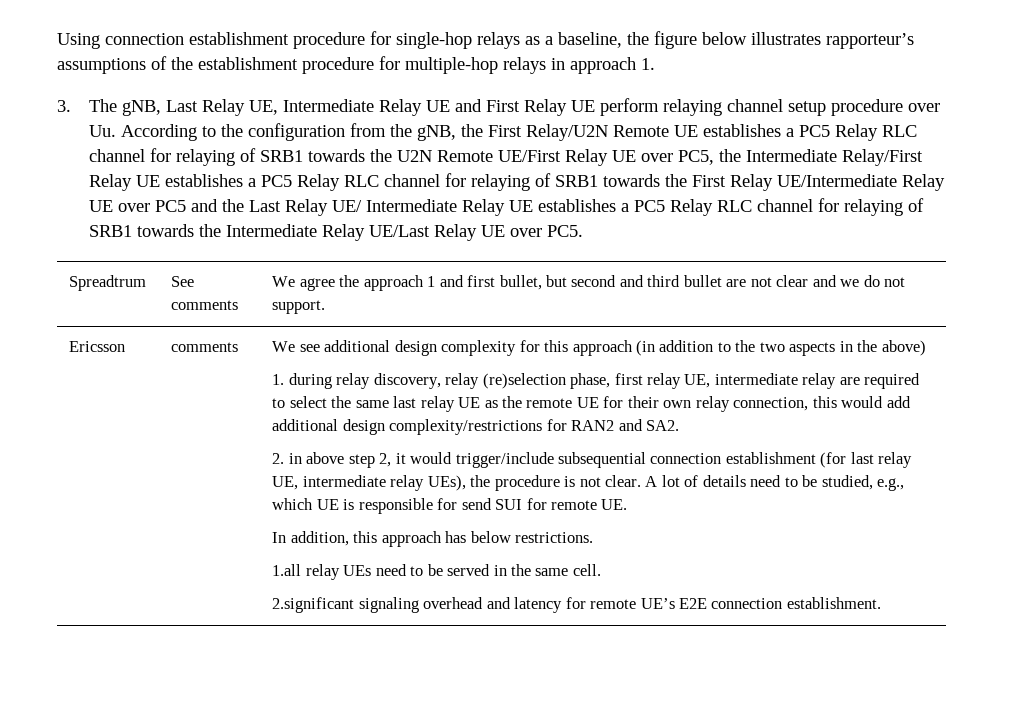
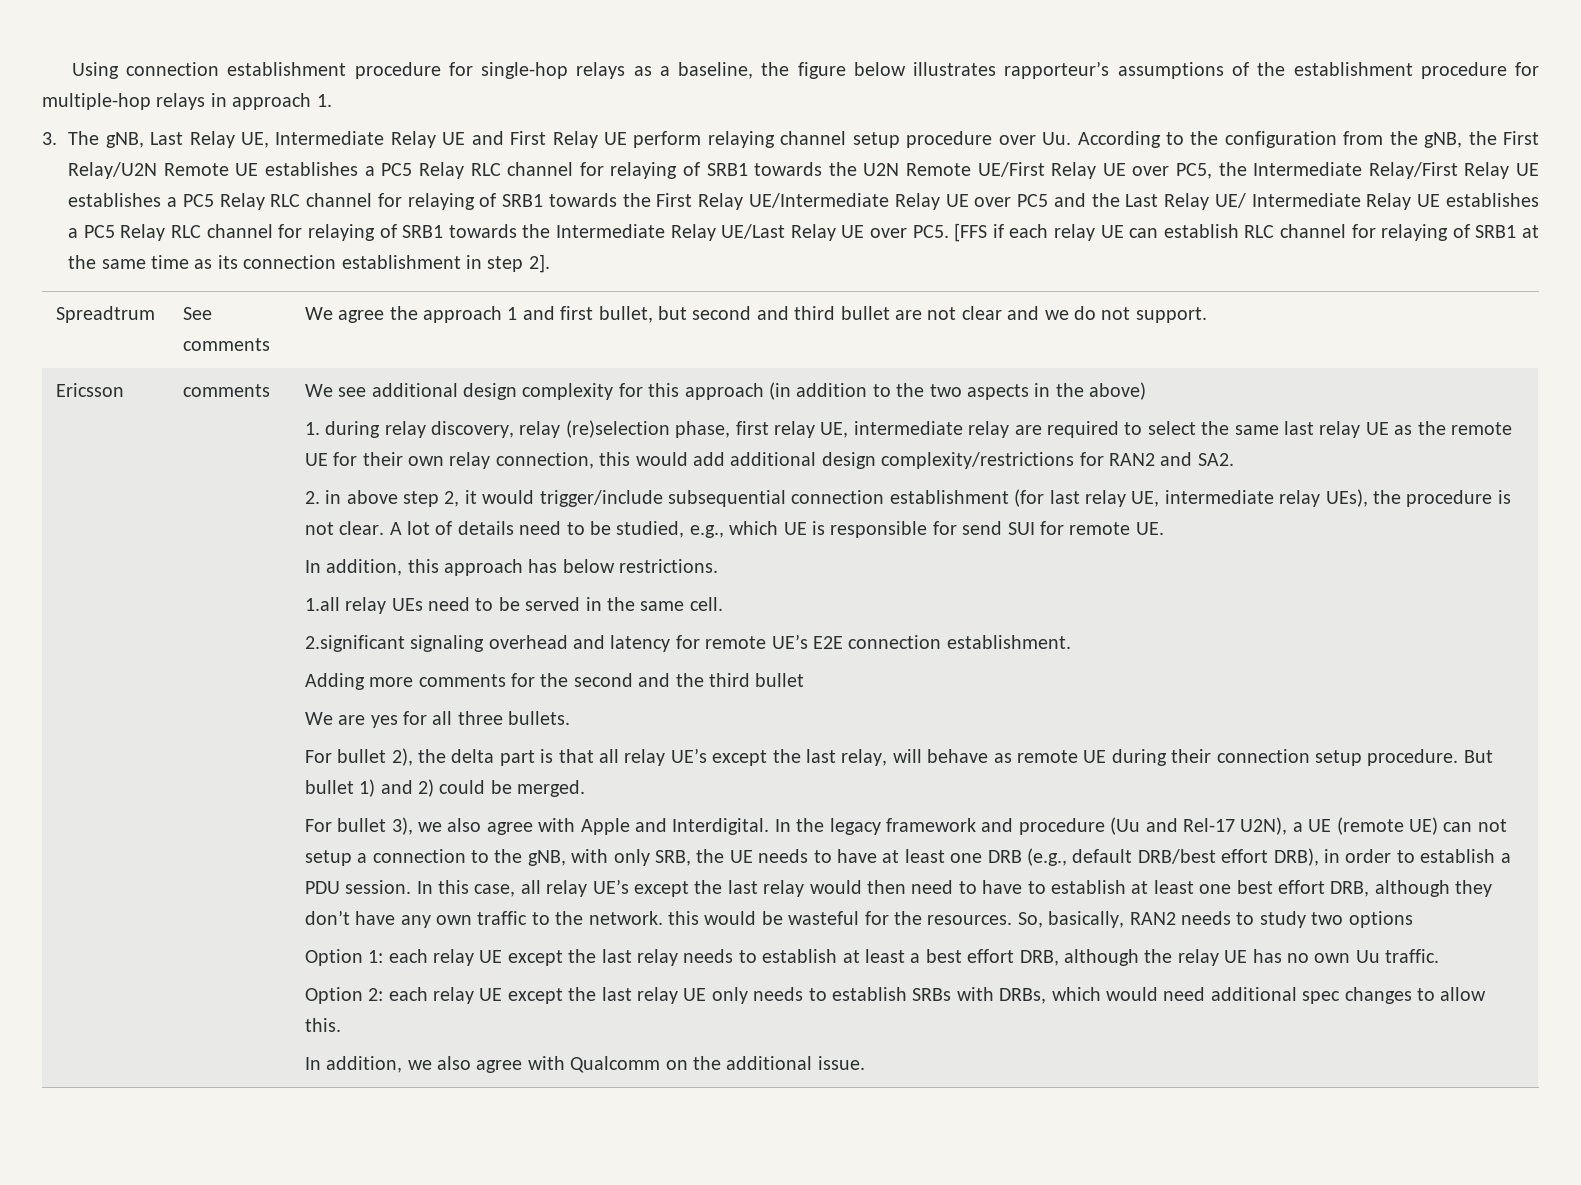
(583, 231) none -> [954,223,1539,242] [68,254,550,273] [FFS if each relay UE can establish RLC channel for relaying of SRB1 at the same time as its connection establishment in step 2].
(881, 603) none -> [304,673,805,690] [304,711,571,728] [304,748,1493,766] [304,779,586,797] [304,817,1507,835] [304,848,1511,866] [304,879,1493,897] [304,910,1413,928] [304,949,1440,966] [304,987,1487,1004] [304,1018,341,1032] [304,1056,865,1073] // Adding more comments for the second and the third bullet // We are yes for all three bullets. // For bullet 2), the delta part is that all relay UE’s except the last relay, will behave as remote UE during their connection setup procedure. But bullet 1) and 2) could be merged. // For bullet 3), we also agree with Apple and Interdigital. In the legacy framework and procedure (Uu and Rel-17 U2N), a UE (remote UE) can not setup a connection to the gNB, with only SRB, the UE needs to have at least one DRB (e.g., default DRB/best effort DRB), in order to establish a PDU session. In this case, all relay UE’s except the last relay would then need to have to establish at least one best effort DRB, although they don’t have any own traffic to the network. this would be wasteful for the resources. So, basically, RAN2 needs to study two options // Option 1: each relay UE except the last relay needs to establish at least a best effort DRB, although the relay UE has no own Uu traffic. // Option 2: each relay UE except the last relay UE only needs to establish SRBs with DRBs, which would need additional spec changes to allow this. // In addition, we also agree with Qualcomm on the additional issue.

